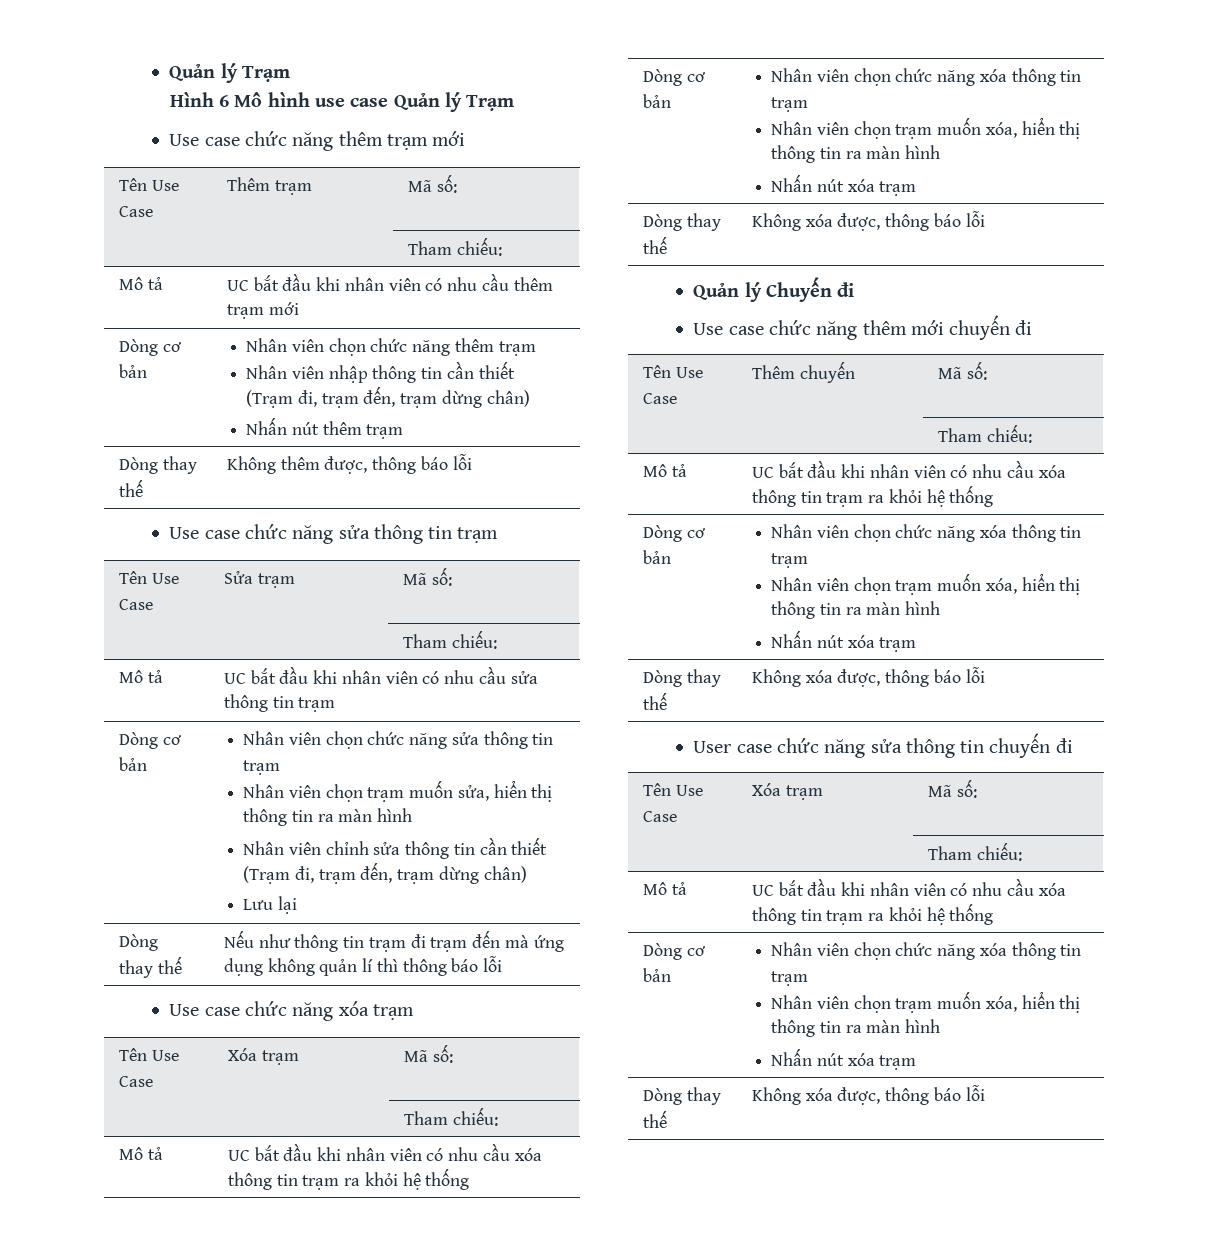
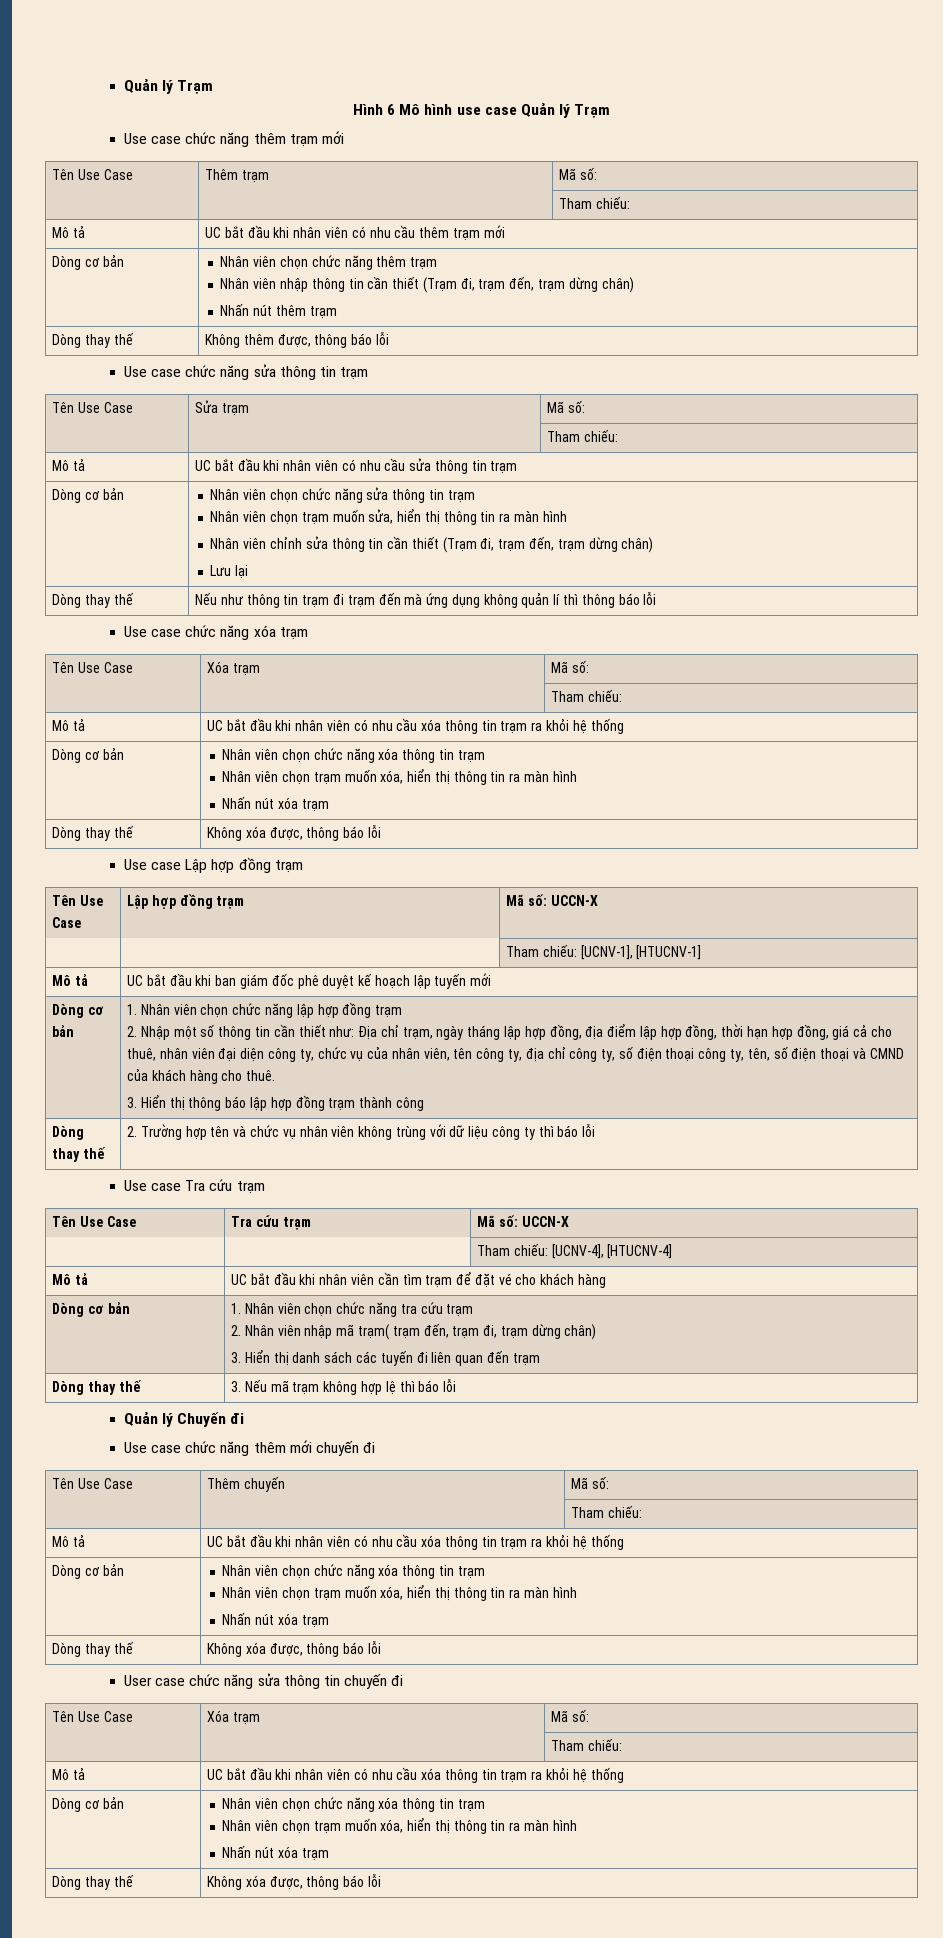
(985, 218) none -> [123,857,303,873] [52,895,103,906] [52,917,82,928] [127,894,245,909] [506,894,598,906] [506,944,702,960] [52,974,88,986] [127,973,492,989] [52,1004,104,1018] [52,1025,75,1037] [127,1002,403,1018] [127,1024,892,1040] [127,1046,904,1062] [127,1069,276,1084] [127,1095,424,1111] [52,1126,85,1140] [52,1147,106,1162] [127,1123,596,1140] [123,1179,265,1194] [52,1216,136,1227] [231,1215,311,1230] [477,1215,569,1227] [477,1243,673,1259] [52,1273,88,1285] [231,1272,606,1288] [52,1302,130,1317] [231,1302,474,1317] [231,1323,597,1340] [231,1350,540,1366] [52,1380,142,1395] [231,1378,457,1395] // Use case Lập hợp đồng trạm // Tên Use Case | Lập hợp đồng trạm | Mã số: UCCN-X // | | Tham chiếu: [UCNV-1], [HTUCNV-1] // Mô tả | UC bắt đầu khi ban giám đốc phê duyệt kế hoạch lập tuyến mới // Dòng cơ bản | 1. Nhân viên chọn chức năng lập hợp đồng trạm // 2. Nhập một số thông tin cần thiết như: Địa chỉ trạm, ngày tháng lập hợp đồng, địa điểm lập hợp đồng, thời hạn hợp đồng, giá cả cho thuê, nhân viên đại diện công ty, chức vụ của nhân viên, tên công ty, địa chỉ công ty, số điện thoại công ty, tên, số điện thoại và CMND của khách hàng cho thuê. // 3. Hiển thị thông báo lập hợp đồng trạm thành công // Dòng thay thế | 2. Trường hợp tên và chức vụ nhân viên không trùng với dữ liệu công ty thì báo lỗi // Use case Tra cứu trạm // Tên Use Case | Tra cứu trạm | Mã số: UCCN-X // | | Tham chiếu: [UCNV-4], [HTUCNV-4] // Mô tả | UC bắt đầu khi nhân viên cần tìm trạm để đặt vé cho khách hàng // Dòng cơ bản | 1. Nhân viên chọn chức năng tra cứu trạm // 2. Nhân viên nhập mã trạm( trạm đến, trạm đi, trạm dừng chân) // 3. Hiển thị danh sách các tuyến đi liên quan đến trạm // Dòng thay thế | 3. Nếu mã trạm không hợp lệ thì báo lỗi

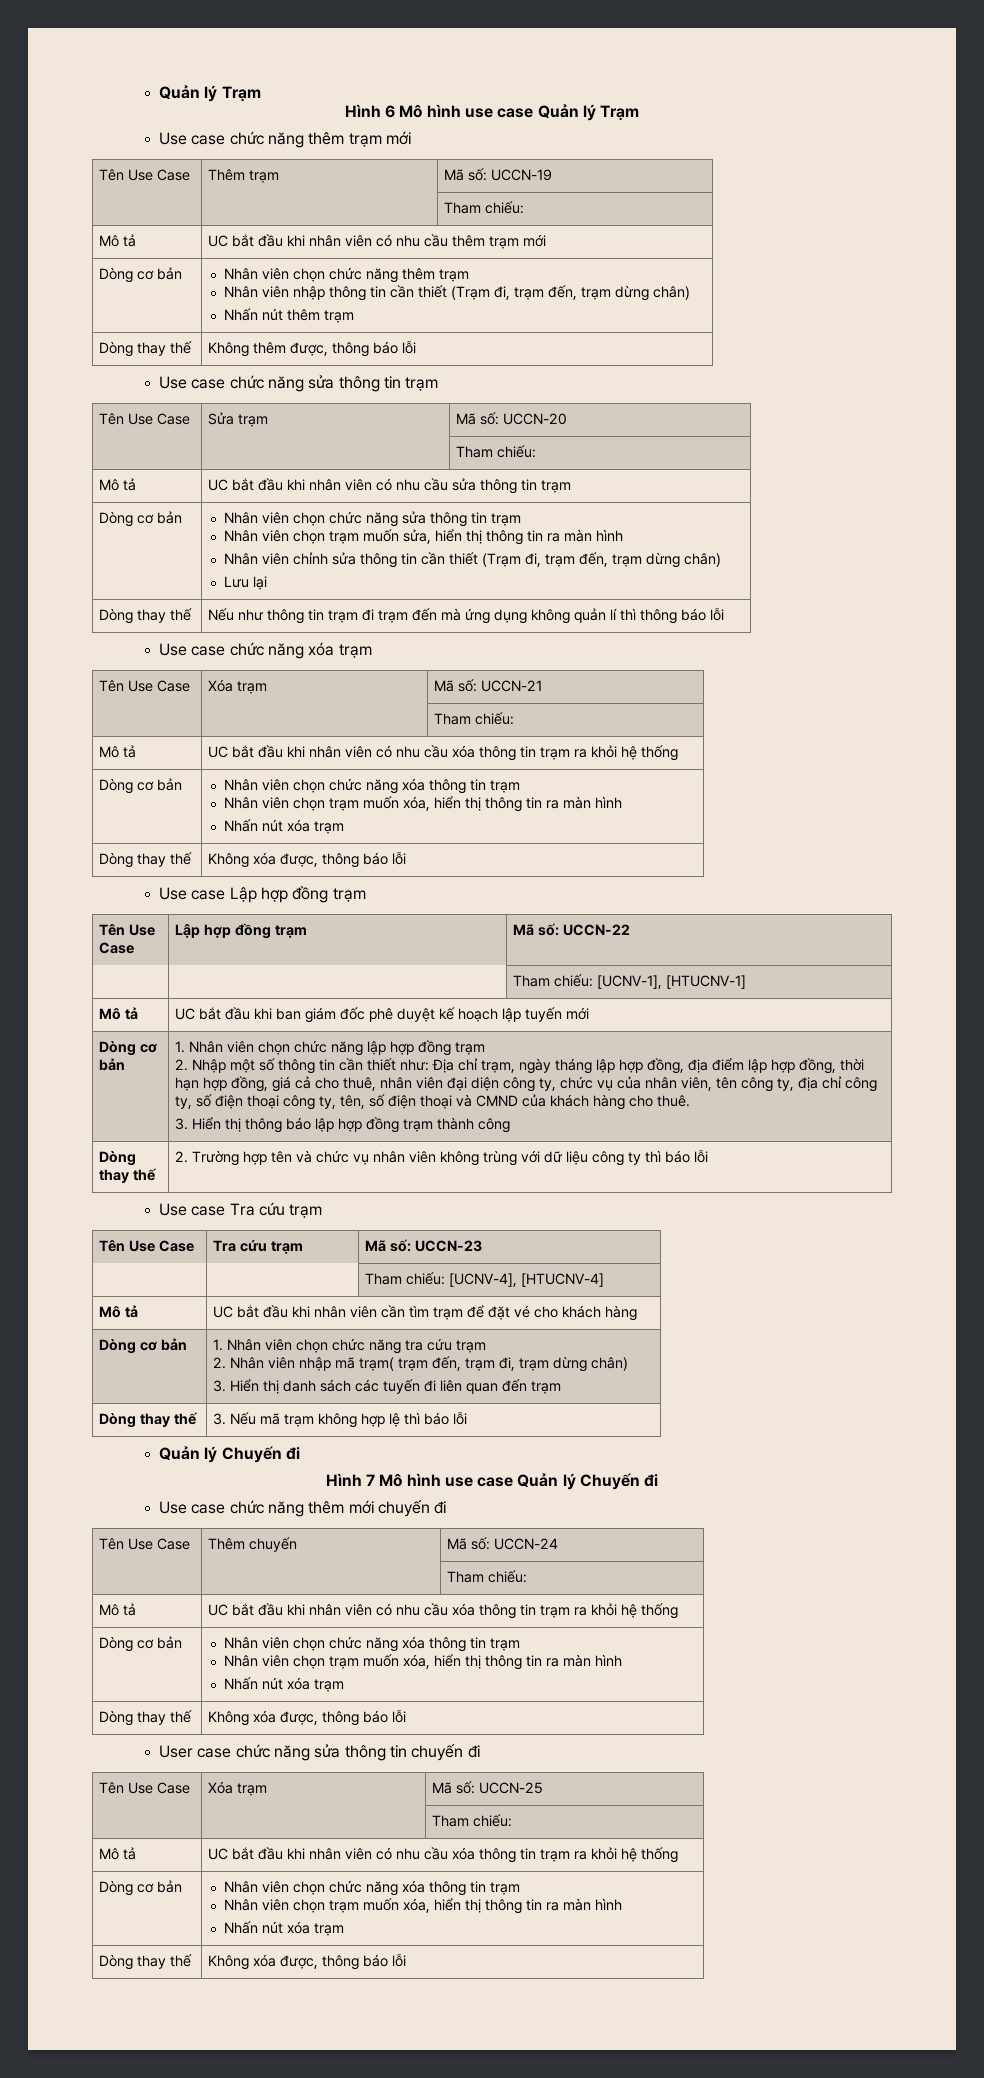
(597, 173) none -> [491,169,553,181] UCCN-19
(585, 406) none -> [503,413,568,425] UCCN-20
(589, 666) none -> [481,680,543,692] UCCN-21
[550,895,598,906] UCCN-X -> [563,924,631,936] UCCN-22
[521,1216,569,1227] UCCN-X -> [415,1240,483,1252] UCCN-23
(245, 1418) none -> [325,1473,659,1490] // Hình 7 Mô hình use case Quản lý Chuyến đi
(609, 1482) none -> [494,1538,559,1550] UCCN-24
(589, 1715) none -> [479,1782,544,1794] UCCN-25

